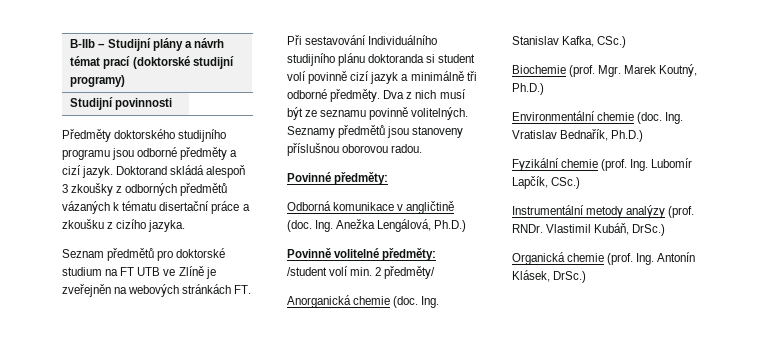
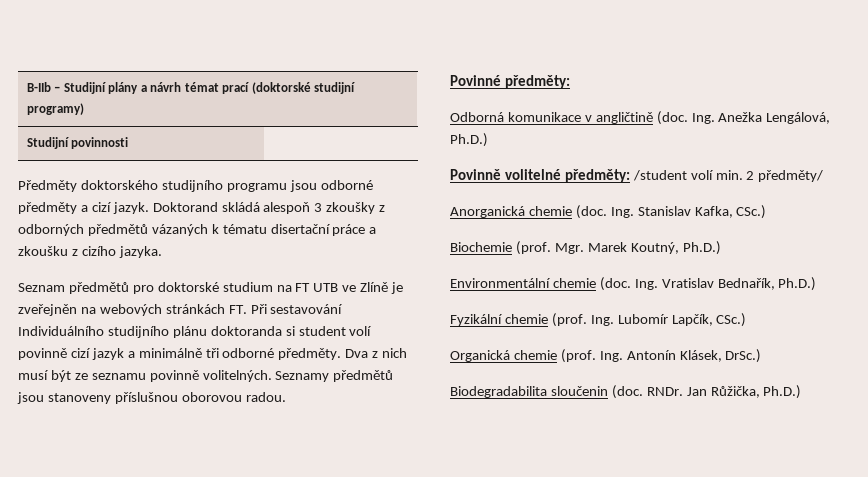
[512,205,695,218] [512,223,666,236] // Instrumentální metody analýzy (prof. RNDr. Vlastimil Kubáň, DrSc.) -> (747, 320) none
(587, 277) none -> [450,385,802,399] // Biodegradabilita sloučenin (doc. RNDr. Jan Růžička, Ph.D.)

